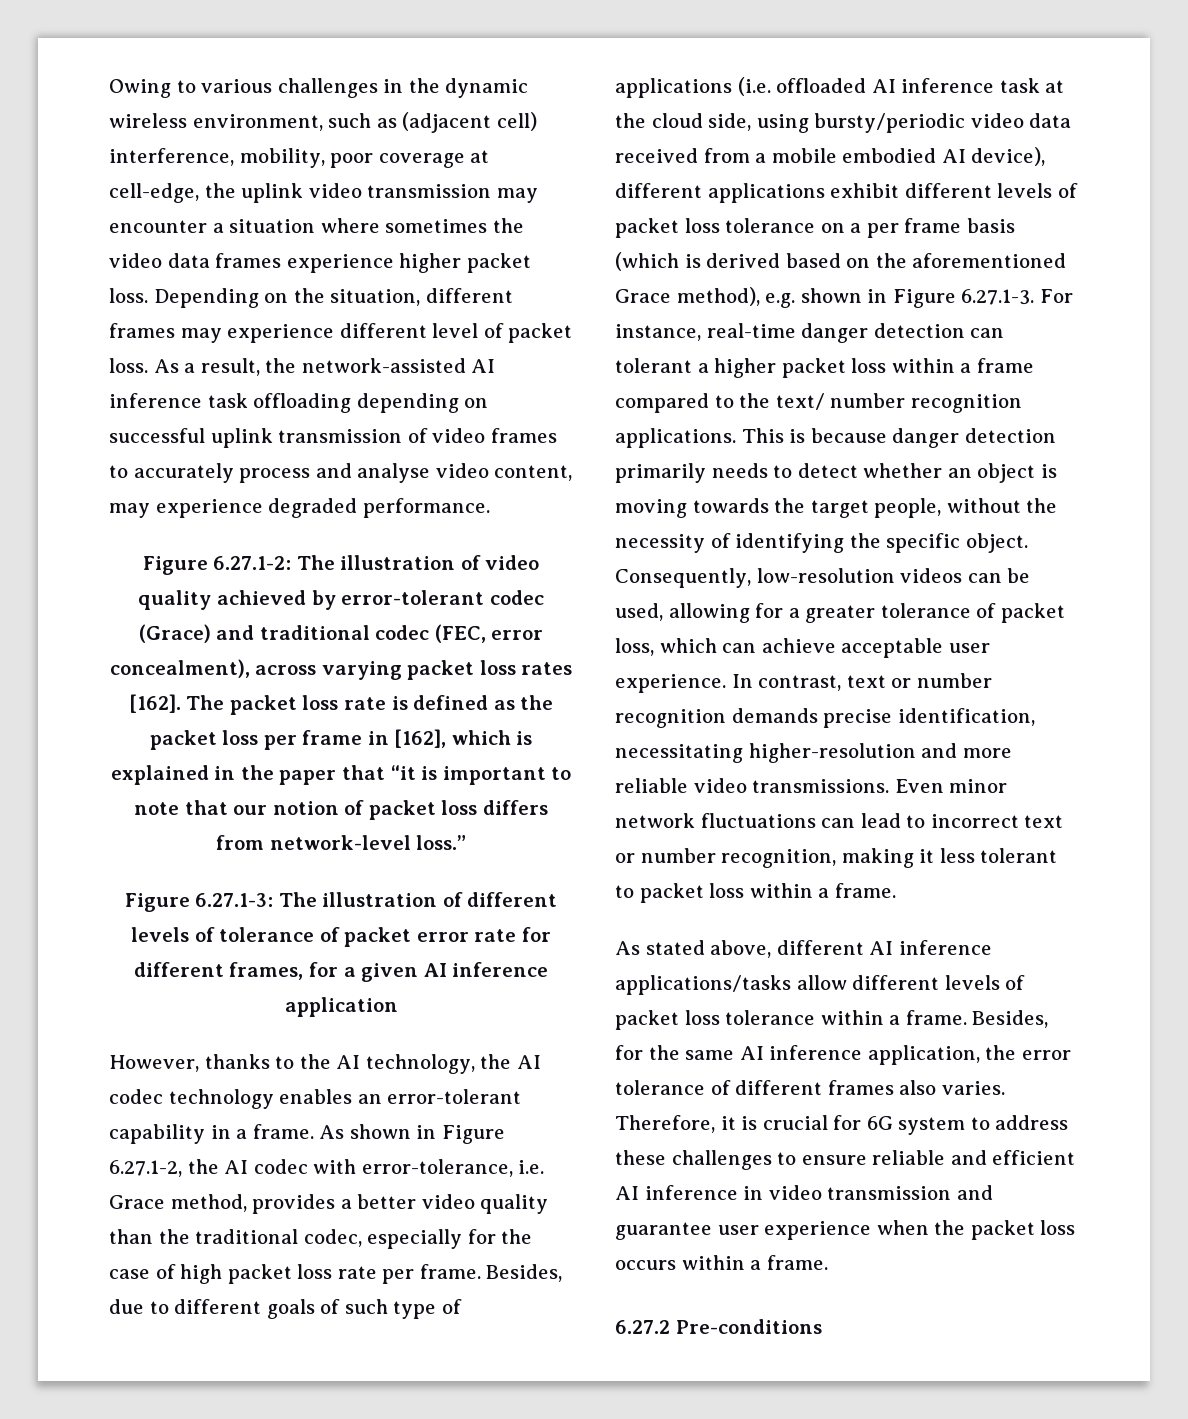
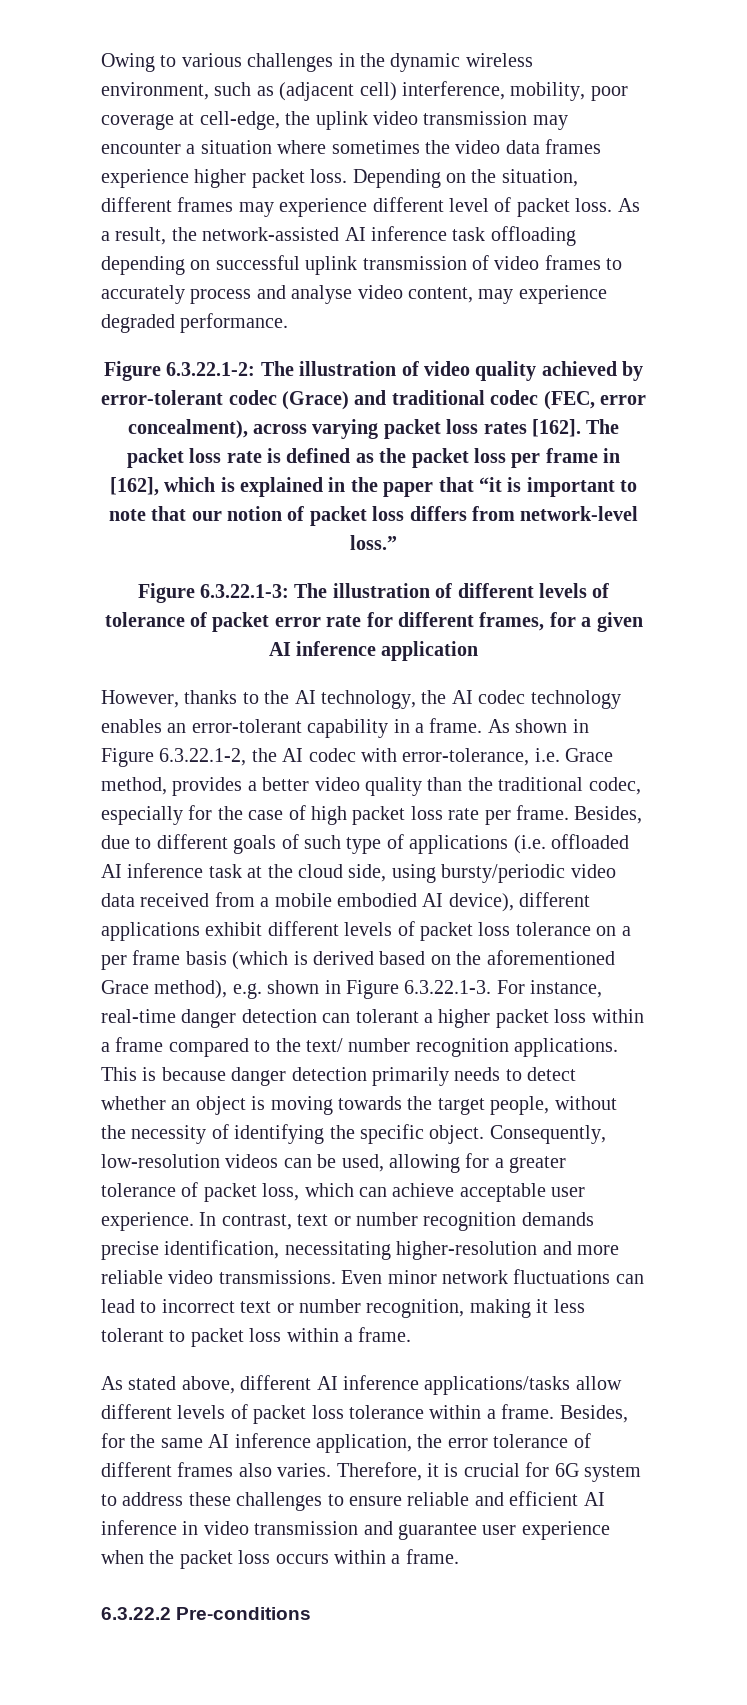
[213,556,292,570] 6.27.1-2: -> [166,362,256,376] 6.3.22.1-2:
[195,893,274,907] 6.27.1-3: -> [200,584,289,598] 6.3.22.1-3:
[109,1160,182,1177] 6.27.1-2, -> [159,748,247,766] 6.3.22.1-2,
[961,289,1035,305] 6.27.1-3. -> [404,980,492,994] 6.3.22.1-3.
[615,1320,670,1334] 6.27.2 -> [101,1607,171,1620] 6.3.22.2

